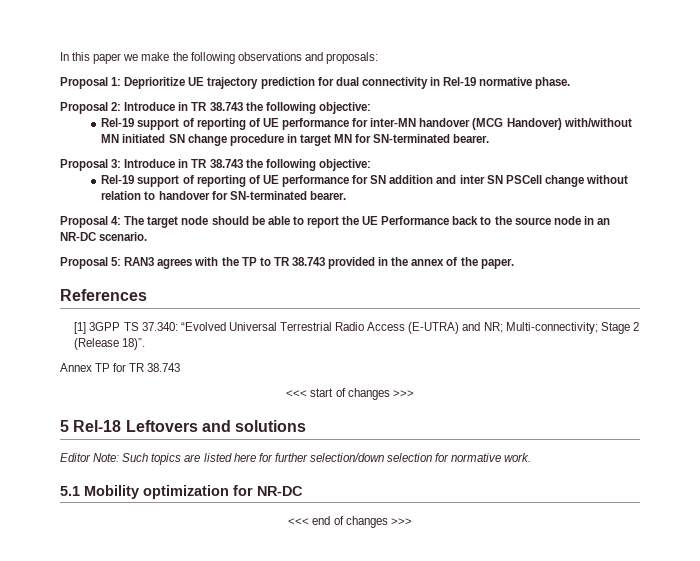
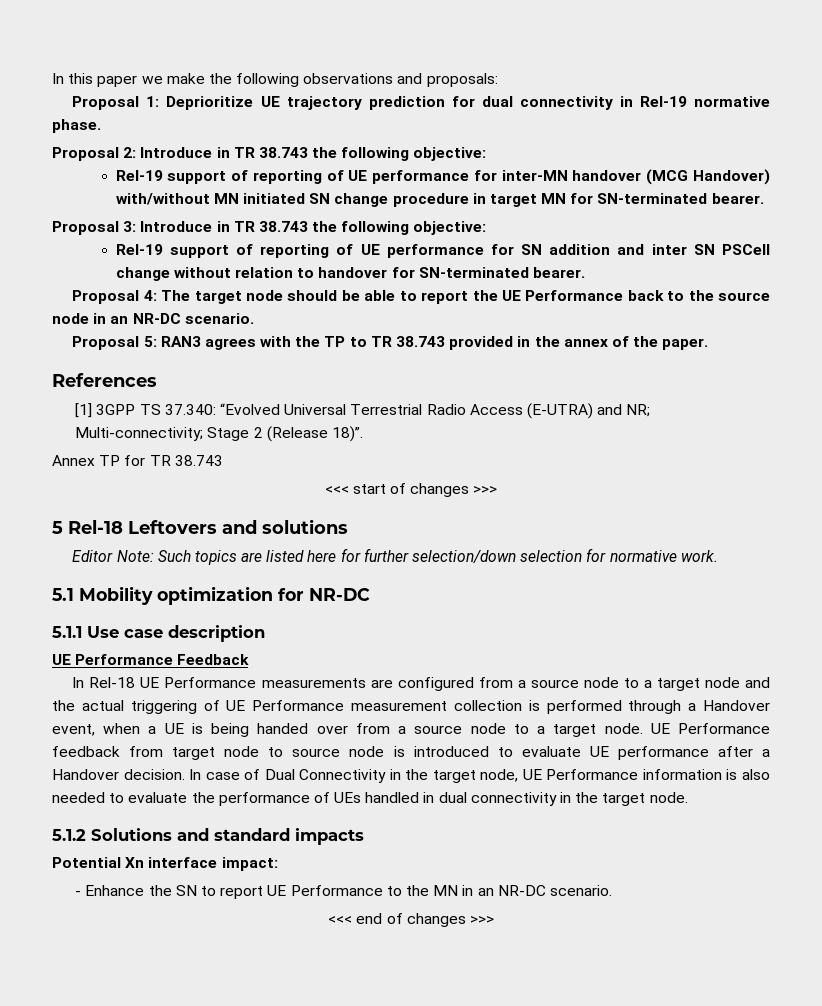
(303, 491) none -> [52,625,265,642] [52,654,250,665] [72,677,771,691] [52,700,771,714] [52,723,771,737] [52,746,770,760] [52,769,770,783] [52,792,688,806] [52,828,364,845] [52,857,278,871] [75,885,612,899] // 5.1.1 Use case description // UE Performance Feedback // In Rel-18 UE Performance measurements are configured from a source node to a target node and the actual triggering of UE Performance measurement collection is performed through a Handover event, when a UE is being handed over from a source node to a target node. UE Performance feedback from target node to source node is introduced to evaluate UE performance after a Handover decision. In case of Dual Connectivity in the target node, UE Performance information is also needed to evaluate the performance of UEs handled in dual connectivity in the target node. // 5.1.2 Solutions and standard impacts // Potential Xn interface impact: // - Enhance the SN to report UE Performance to the MN in an NR-DC scenario.

